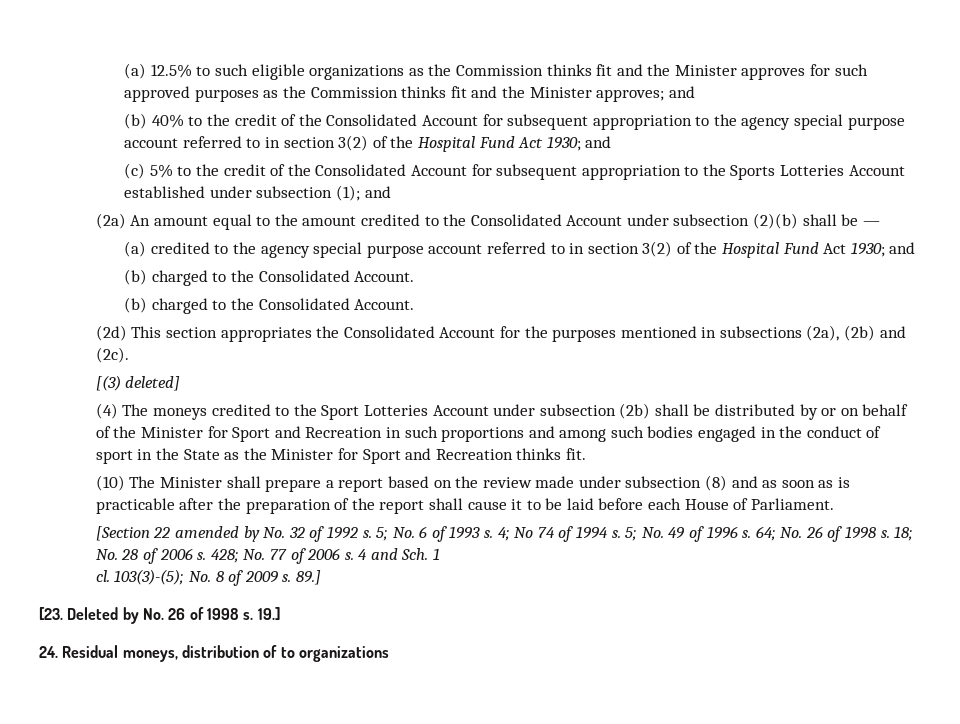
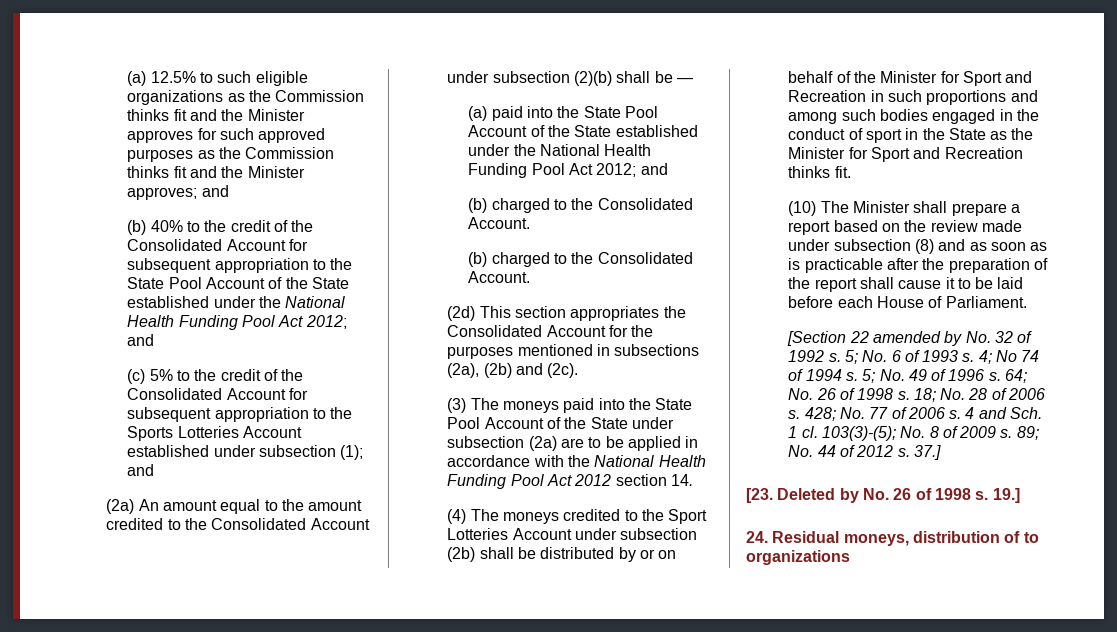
[741,114,905,130] [124,135,581,152] agency special purpose account referred to in section 3(2) of the Hospital Fund Act 1930; -> [127,277,349,289] [127,296,346,308] [127,315,347,330] State Pool Account of the State established under the National Health Funding Pool Act 2012;
[150,241,885,258] credited to the agency special purpose account referred to in section 3(2) of the Hospital Fund Act 1930; -> [491,106,658,121] [468,125,698,137] [468,144,652,156] [468,163,637,178] paid into the State Pool Account of the State established under the National Health Funding Pool Act 2012;
[95,375,181,391] [(3) deleted] -> [447,398,693,413] [447,417,674,429] [447,436,699,451] [447,455,706,467] [447,474,693,489] (3) The moneys paid into the State Pool Account of the State under subsection (2a) are to be applied in accordance with the National Health Funding Pool Act 2012 section 14.
(441, 554) // -> (798, 432) none
[295,570,321,585] 89.] -> [1016,426,1039,440] [788,445,941,460] 89; No. 44 of 2012 s. 37.]

